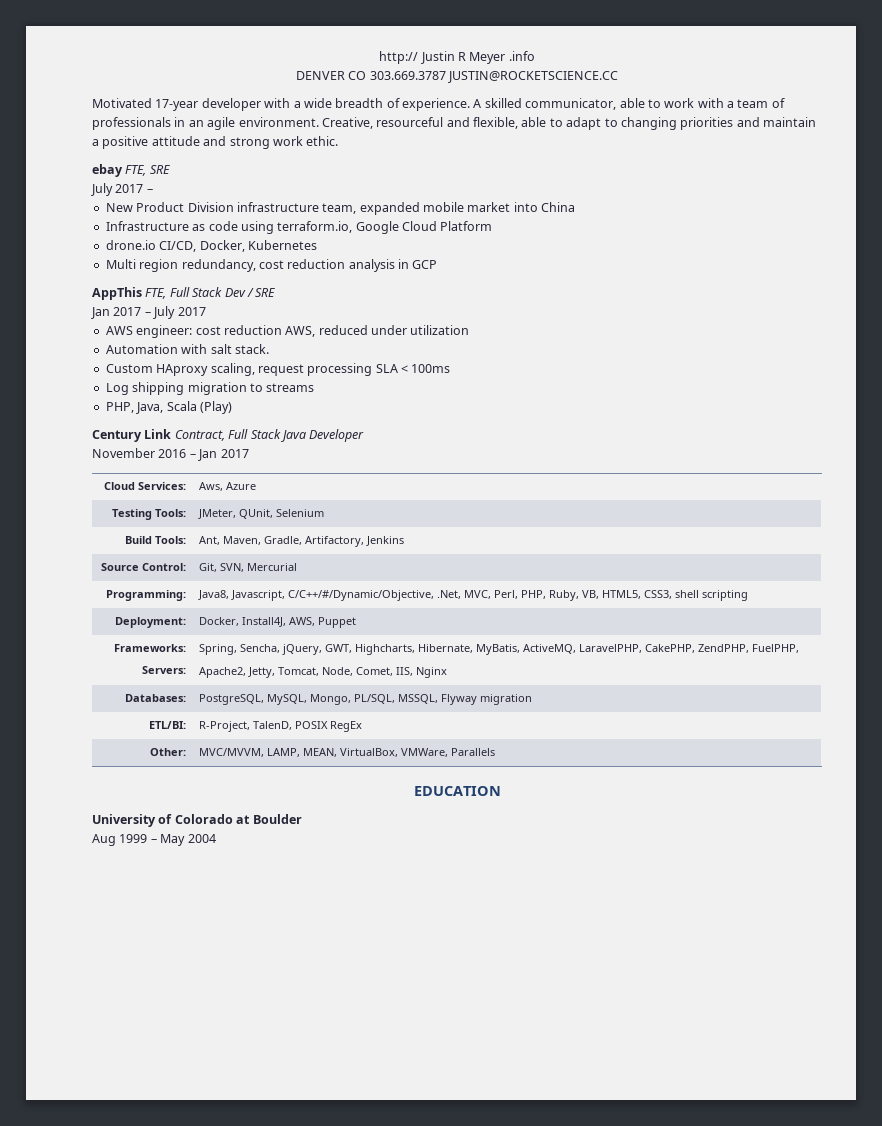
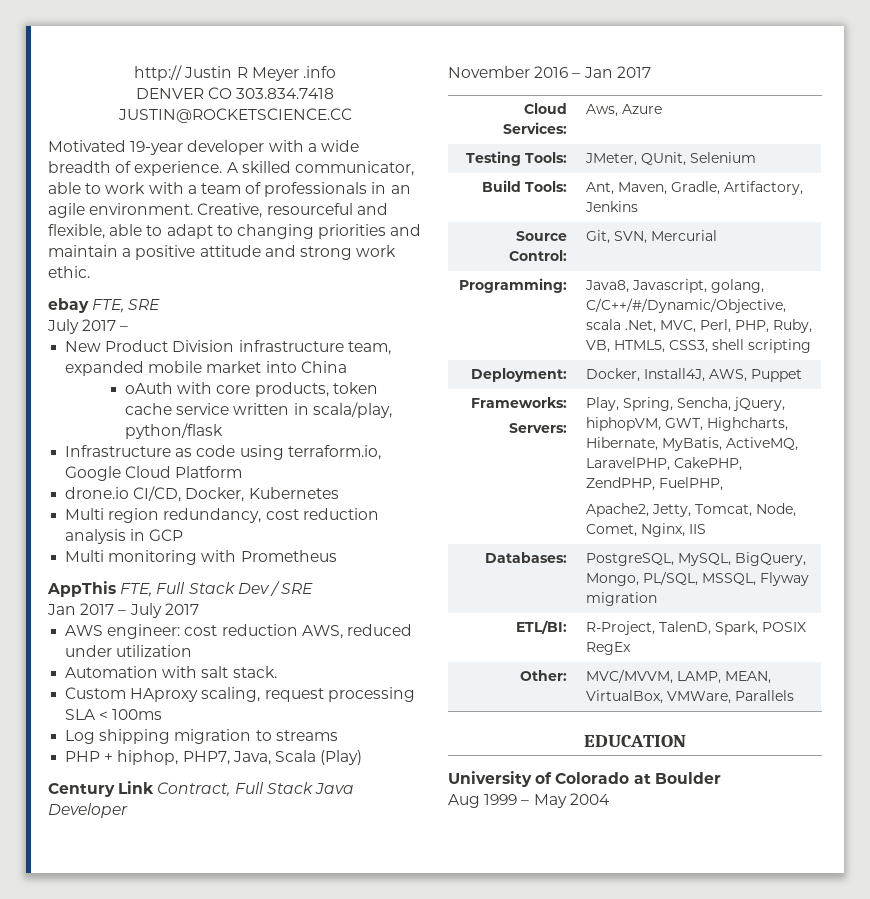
[369,71,446,80] 303.669.3787 -> [236,88,335,99] 303.834.7418
[155,99,199,111] 17-year -> [130,141,184,155] 19-year
(576, 207) none -> [124,382,378,397] [124,402,392,418] [124,423,223,439] // oAuth with core products, token cache service written in scala/play, python/flask
(438, 264) none -> [65,550,337,565] // Multi monitoring with Prometheus
[105,402,134,413] PHP, -> [65,750,230,765] PHP + hiphop, PHP7,
[287,590,434,601] C/C++/#/Dynamic/Objective, -> [710,279,764,293] [585,298,786,313] [585,319,621,330] golang, C/C++/#/Dynamic/Objective, scala
(187, 670) none -> [585,397,619,411] Play,
(322, 649) none -> [585,417,661,431] hiphopVM,
[395,667,447,678] IIS, Nginx -> [640,523,706,537] Nginx, IIS
(307, 699) none -> [734,552,806,566] BigQuery,
(292, 725) none -> [714,621,758,635] Spark,

